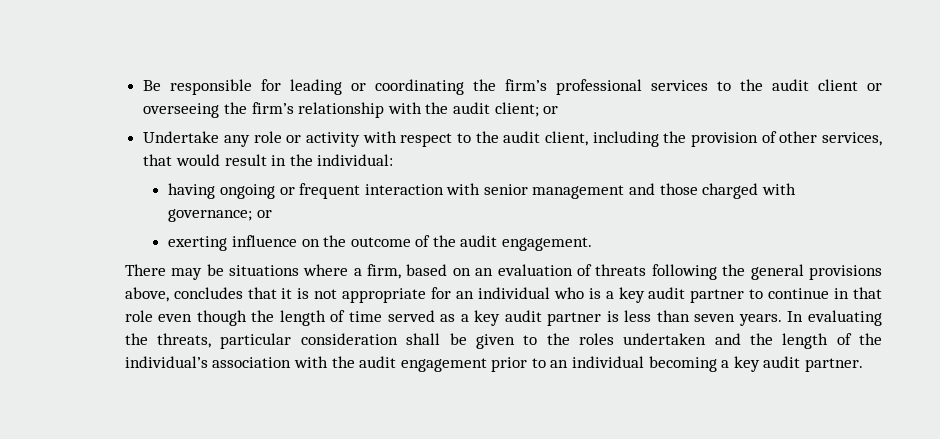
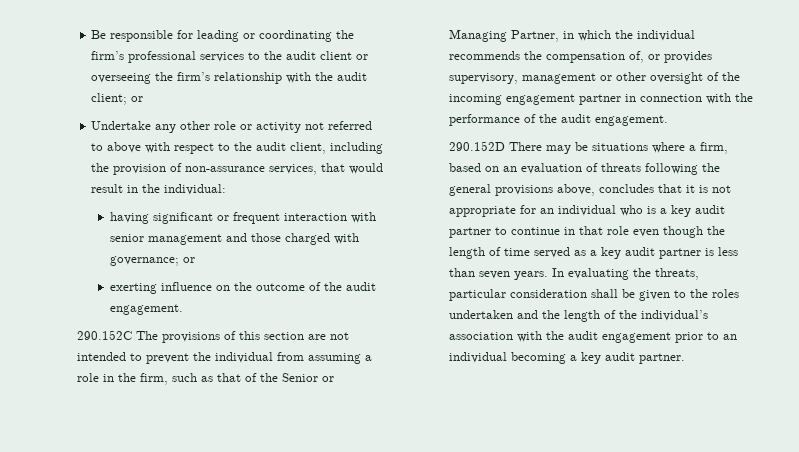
(251, 141) none -> [180,121,211,130] other
(361, 139) none -> [305,121,373,130] [91,142,142,153] not referred to above
[779,131,818,143] other -> [185,166,266,172] non-assurance
[219,184,275,199] ongoing -> [152,212,213,224] significant
(593, 244) none -> [77,330,350,343] [77,352,373,364] [77,373,335,385] [449,29,696,42] [449,51,713,63] [449,72,741,84] [449,93,754,105] [449,114,669,126] [449,141,506,151] 290.152C The provisions of this section are not intended to prevent the individual from assuming a role in the firm, such as that of the Senior or Managing Partner, in which the individual recommends the compensation of, or provides supervisory, management or other oversight of the incoming engagement partner in connection with the performance of the audit engagement. // 290.152D

